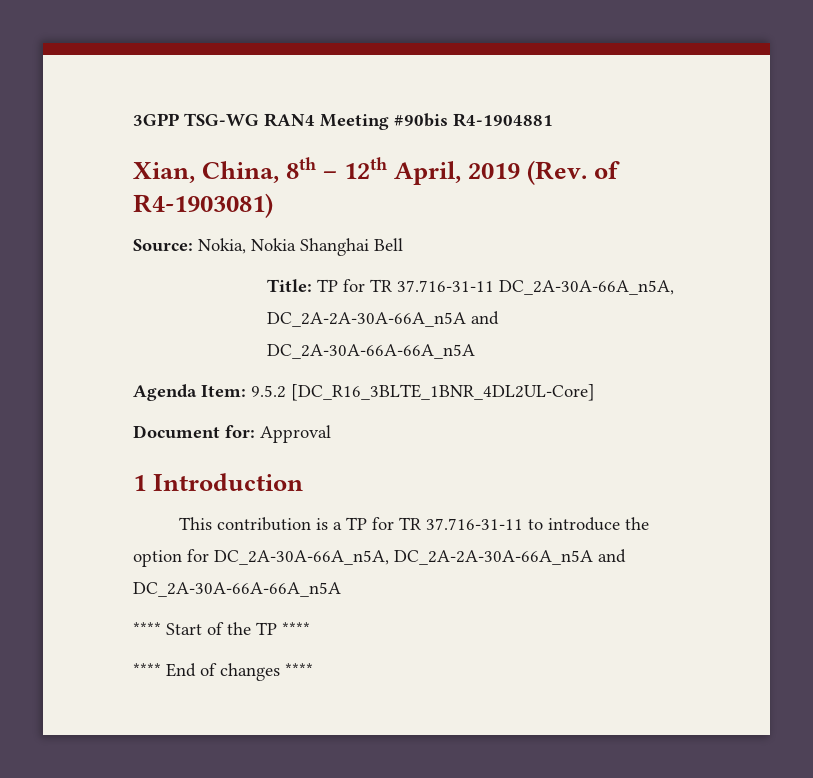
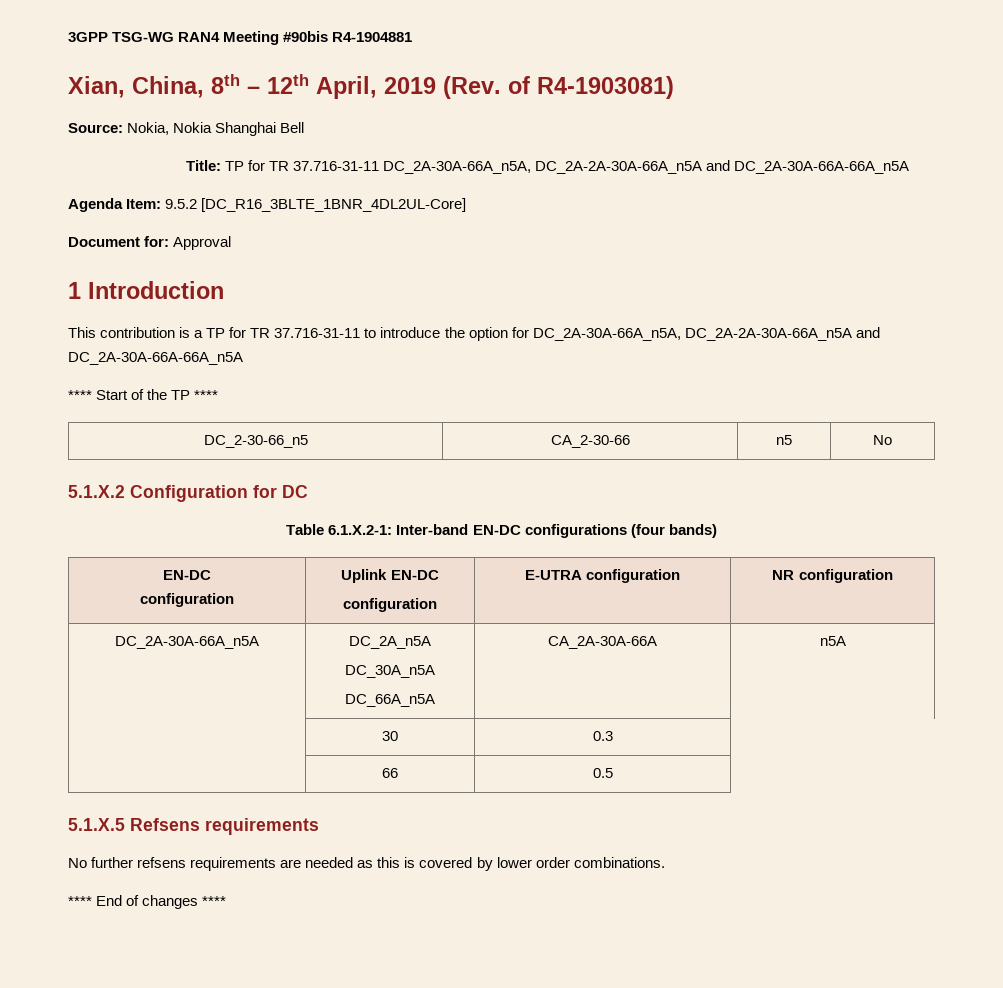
(310, 628) none -> [203,435,308,448] [550,435,630,448] [776,435,792,445] [873,435,892,445] [68,485,308,502] [286,524,717,538] [163,570,211,580] [140,593,234,607] [341,569,439,583] [343,598,437,612] [524,569,681,583] [772,569,893,583] [115,636,259,649] [349,636,431,649] [345,665,435,678] [345,694,435,707] [548,636,657,649] [819,636,846,646] [382,731,398,741] [592,731,613,741] [382,768,398,778] [592,768,613,778] [68,818,319,835] [68,857,665,871] // DC_2-30-66_n5 | CA_2-30-66 | n5 | No // 5.1.X.2 Configuration for DC // Table 6.1.X.2-1: Inter-band EN-DC configurations (four bands) // EN-DC // configuration | Uplink EN-DC // configuration | E-UTRA configuration | NR configuration // DC_2A-30A-66A_n5A | DC_2A_n5A // DC_30A_n5A // DC_66A_n5A | CA_2A-30A-66A | n5A // | 30 | 0.3 // | 66 | 0.5 // 5.1.X.5 Refsens requirements // No further refsens requirements are needed as this is covered by lower order combinations.

